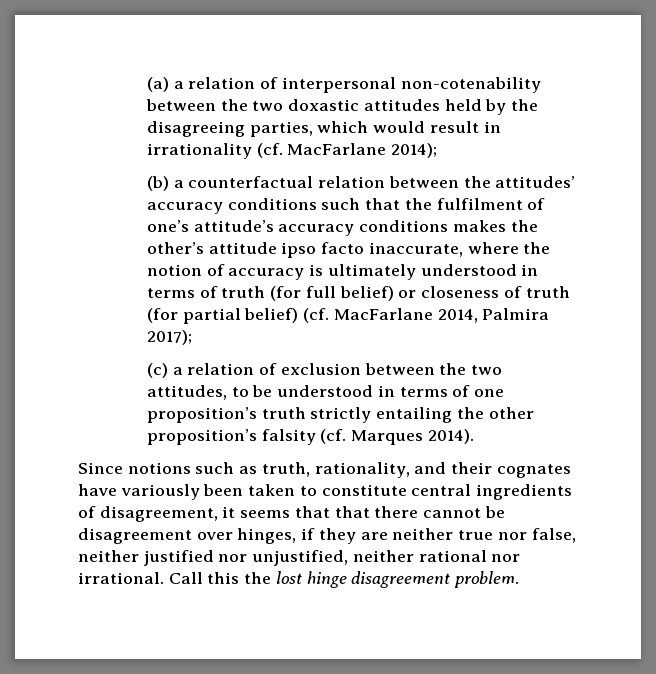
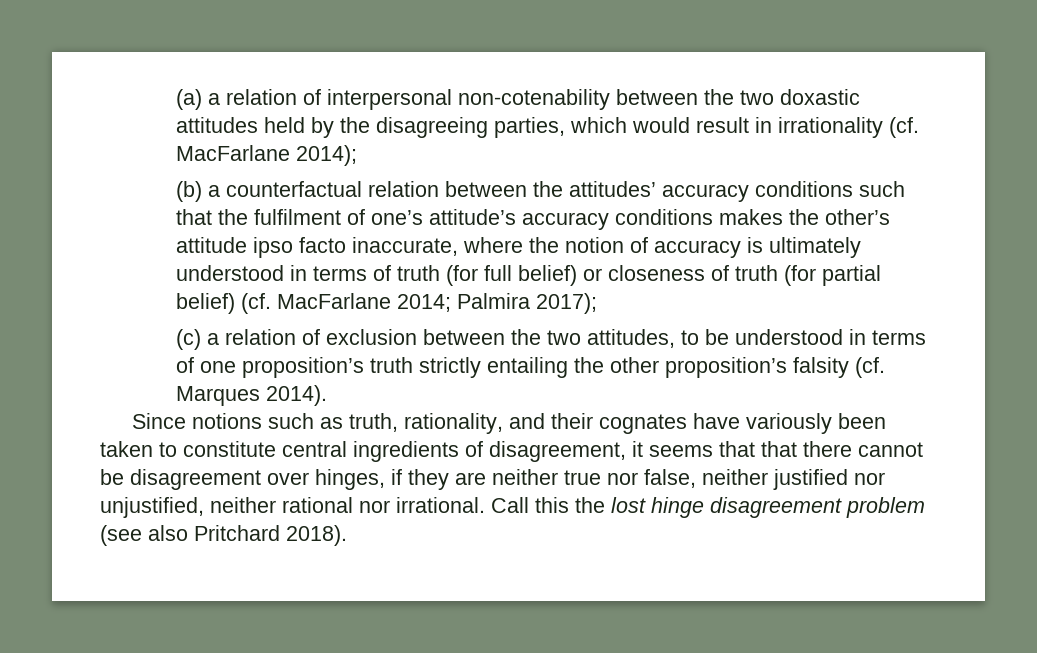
[437,309,478,323] 2014, -> [396,294,451,312] 2014;
[454,571,520,588] problem. -> [846,497,925,518] [100,525,347,546] problem (see also Pritchard 2018).

